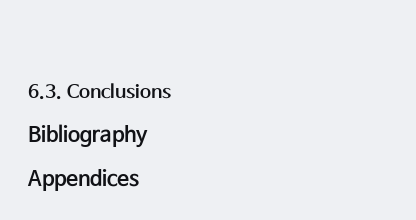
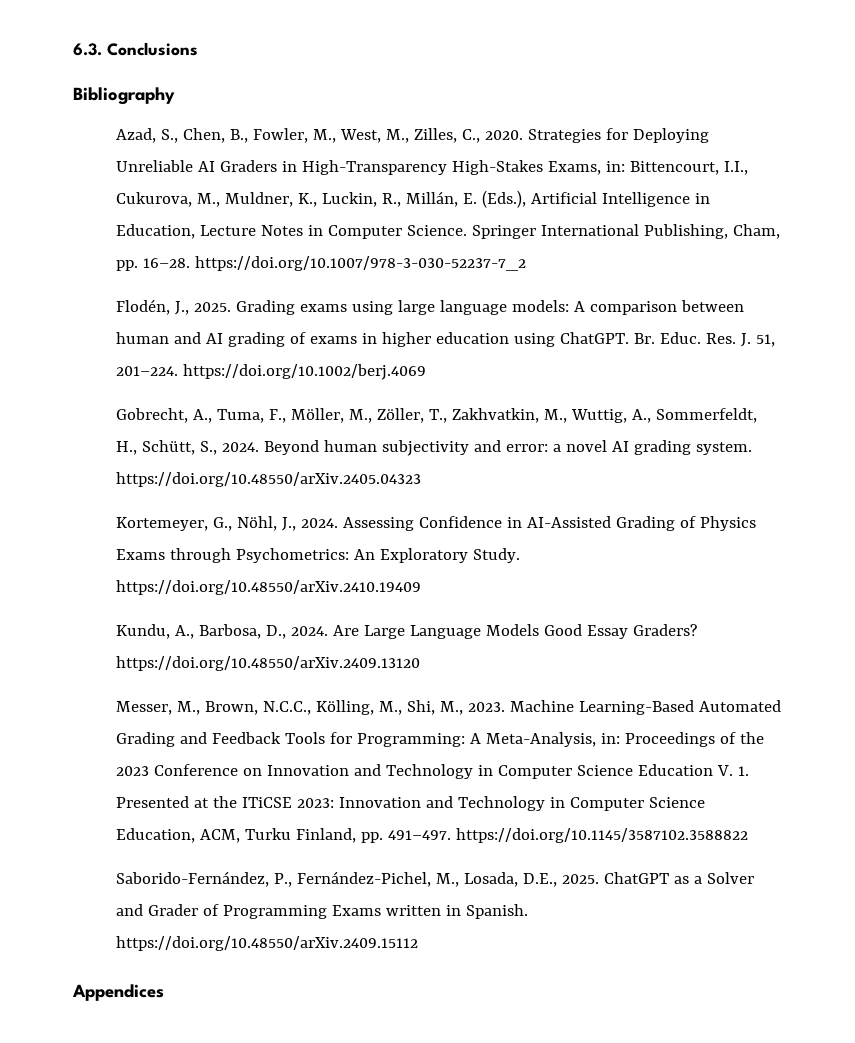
(148, 136) none -> [115,128,709,143] [115,160,748,175] [115,190,710,208] [115,224,780,239] [115,256,526,271] [115,299,744,315] [115,332,775,347] [115,364,426,380] [115,408,757,423] [115,440,752,456] [115,472,421,487] [115,516,756,531] [115,548,520,563] [115,580,421,595] [115,624,697,639] [115,656,420,671] [115,700,781,715] [115,732,764,747] [115,764,749,779] [115,796,705,811] [115,828,748,843] [115,871,754,887] [115,904,528,919] [115,936,418,951] // Azad, S., Chen, B., Fowler, M., West, M., Zilles, C., 2020. Strategies for Deploying Unreliable AI Graders in High-Transparency High-Stakes Exams, in: Bittencourt, I.I., Cukurova, M., Muldner, K., Luckin, R., Millán, E. (Eds.), Artificial Intelligence in Education, Lecture Notes in Computer Science. Springer International Publishing, Cham, pp. 16–28. https://doi.org/10.1007/978-3-030-52237-7_2 // Flodén, J., 2025. Grading exams using large language models: A comparison between human and AI grading of exams in higher education using ChatGPT. Br. Educ. Res. J. 51, 201–224. https://doi.org/10.1002/berj.4069 // Gobrecht, A., Tuma, F., Möller, M., Zöller, T., Zakhvatkin, M., Wuttig, A., Sommerfeldt, H., Schütt, S., 2024. Beyond human subjectivity and error: a novel AI grading system. https://doi.org/10.48550/arXiv.2405.04323 // Kortemeyer, G., Nöhl, J., 2024. Assessing Confidence in AI-Assisted Grading of Physics Exams through Psychometrics: An Exploratory Study. https://doi.org/10.48550/arXiv.2410.19409 // Kundu, A., Barbosa, D., 2024. Are Large Language Models Good Essay Graders? https://doi.org/10.48550/arXiv.2409.13120 // Messer, M., Brown, N.C.C., Kölling, M., Shi, M., 2023. Machine Learning-Based Automated Grading and Feedback Tools for Programming: A Meta-Analysis, in: Proceedings of the 2023 Conference on Innovation and Technology in Computer Science Education V. 1. Presented at the ITiCSE 2023: Innovation and Technology in Computer Science Education, ACM, Turku Finland, pp. 491–497. https://doi.org/10.1145/3587102.3588822 // Saborido-Fernández, P., Fernández-Pichel, M., Losada, D.E., 2025. ChatGPT as a Solver and Grader of Programming Exams written in Spanish. https://doi.org/10.48550/arXiv.2409.15112

